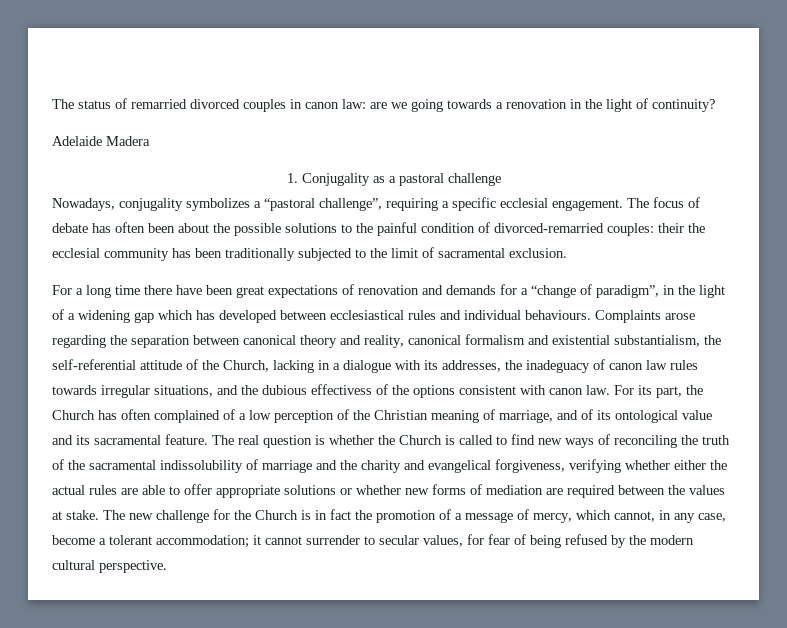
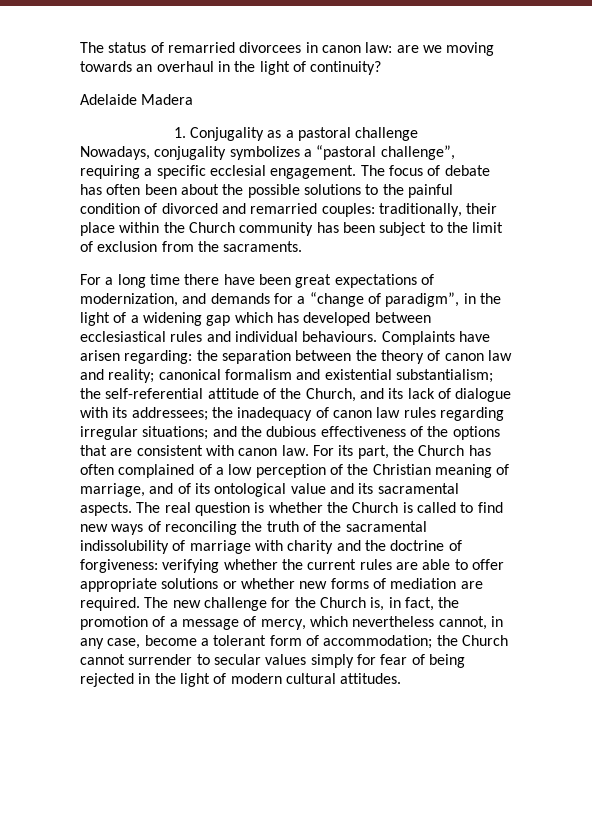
[190,99,286,112] divorced couples -> [239,42,302,53] divorcees
[411,99,567,112] going towards a renovation -> [446,42,495,56] [80,61,214,72] moving towards an overhaul
[494,223,705,236] [52,248,100,258] divorced-remarried couples: their the ecclesial -> [161,203,498,217] [80,222,235,236] divorced and remarried couples: traditionally, their place within the Church
[225,248,352,261] traditionally subjected -> [379,222,427,236] subject
[438,248,567,258] sacramental exclusion. -> [97,241,303,252] exclusion from the sacraments.
[358,285,419,295] renovation -> [80,293,178,307] modernization,
[665,313,695,320] [52,335,404,348] arose regarding the separation between canonical theory and reality, -> [458,331,490,342] [80,350,512,364] [80,369,155,383] have arisen regarding: the separation between the theory of canon law and reality;
[614,335,700,347] substantialism, -> [395,369,493,383] substantialism;
[273,360,590,373] lacking in a dialogue with its addresses, the inadeguacy -> [359,388,512,402] [80,407,313,421] and its lack of dialogue with its addressees; the inadequacy
[52,385,213,398] towards irregular situations, -> [439,407,504,421] [80,426,209,440] regarding irregular situations;
[311,384,372,395] effectivess -> [320,426,406,437] effectiveness
(455, 391) none -> [80,445,133,456] that are
[165,434,208,445] feature. -> [80,502,132,516] aspects.
[316,459,727,473] [52,485,85,495] and the charity and evangelical forgiveness, verifying whether either the actual -> [254,540,462,554] [80,559,357,573] with charity and the doctrine of forgiveness: verifying whether the current
[567,485,725,498] [52,510,99,520] required between the values at stake. -> [80,597,140,611] required.
[301,509,351,520] is in fact -> [370,597,434,611] is, in fact,
(611, 515) none -> [352,616,435,627] nevertheless
[156,535,261,548] accommodation; it -> [269,635,508,649] form of accommodation; the Church
[423,535,463,547] values, -> [265,654,354,668] values simply
[565,534,646,548] refused by the -> [80,673,227,687] rejected in the light of
[99,560,167,573] perspective. -> [340,673,402,684] attitudes.

